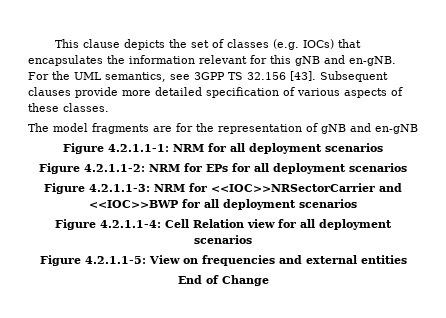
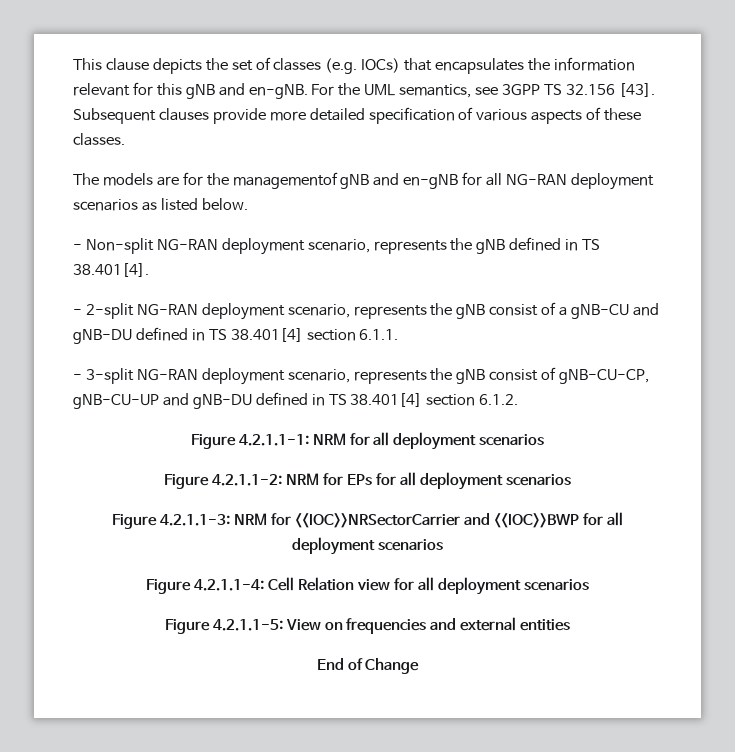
[53,123,149,134] model fragments -> [102,173,153,186] models
[218,123,318,134] representation of -> [232,172,338,189] managementof
(418, 129) none -> [462,172,654,190] [73,198,248,211] [73,237,601,255] [73,263,149,277] [73,302,659,320] [73,327,399,344] [73,367,650,385] [73,392,519,409] for all NG-RAN deployment scenarios as listed below. // - Non-split NG-RAN deployment scenario, represents the gNB defined in TS 38.401[4]. // - 2-split NG-RAN deployment scenario, represents the gNB consist of a gNB-CU and gNB-DU defined in TS 38.401[4] section 6.1.1. // - 3-split NG-RAN deployment scenario, represents the gNB consist of gNB-CU-CP, gNB-CU-UP and gNB-DU defined in TS 38.401[4] section 6.1.2.

